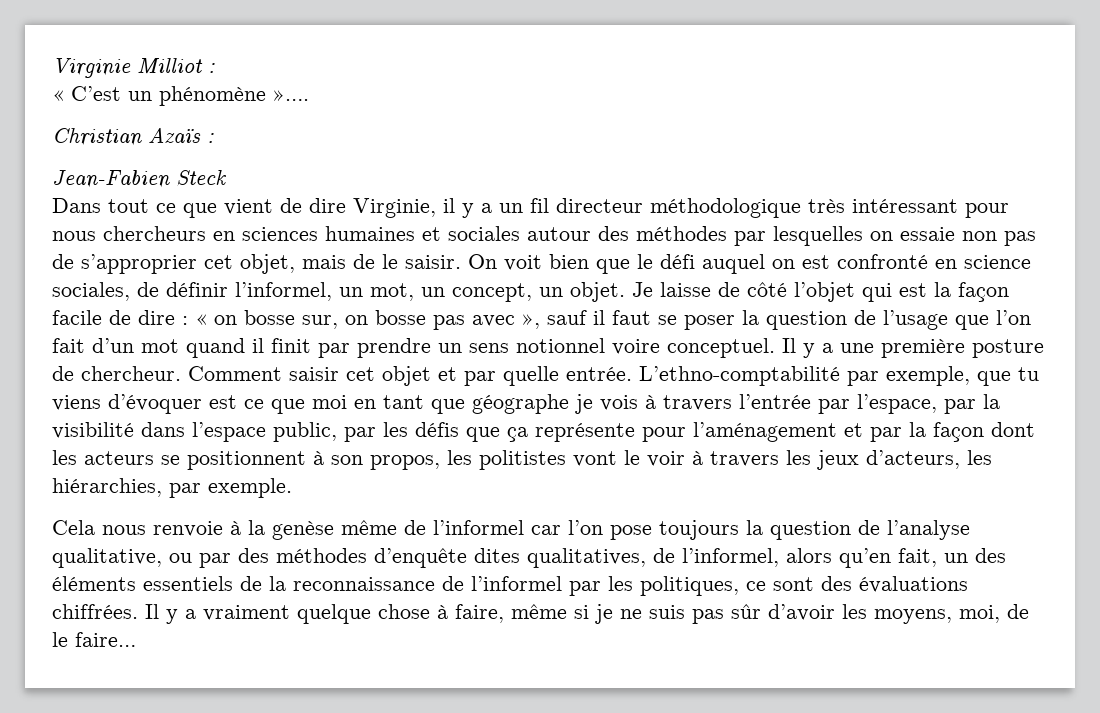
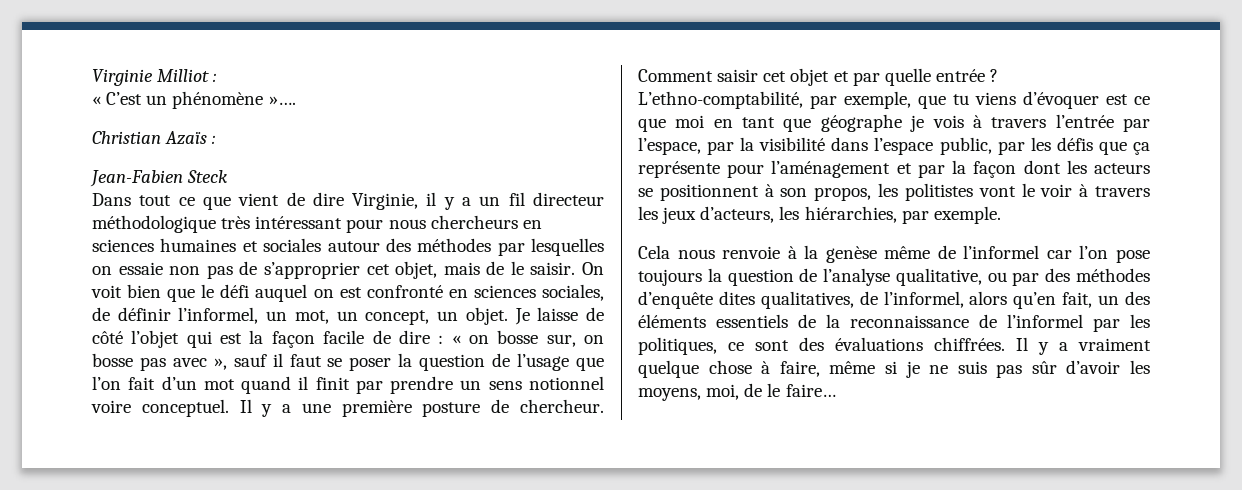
[964,255,1031,269] science -> [473,285,536,298] sciences
[566,366,840,386] entrée. L’ethno-comptabilité -> [935,69,999,82] [638,91,803,109] entrée ? L’ethno-comptabilité,

